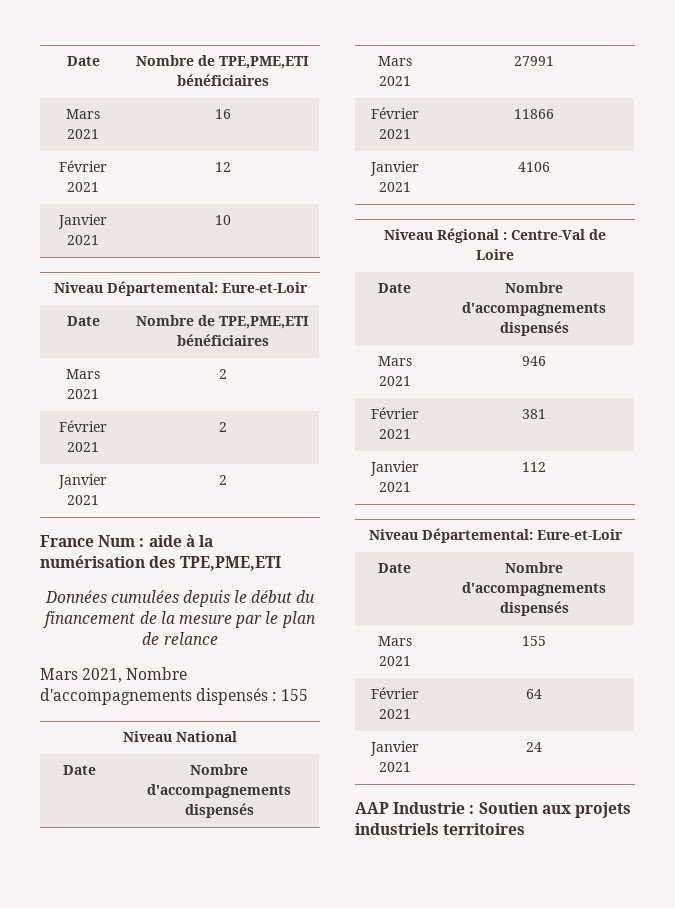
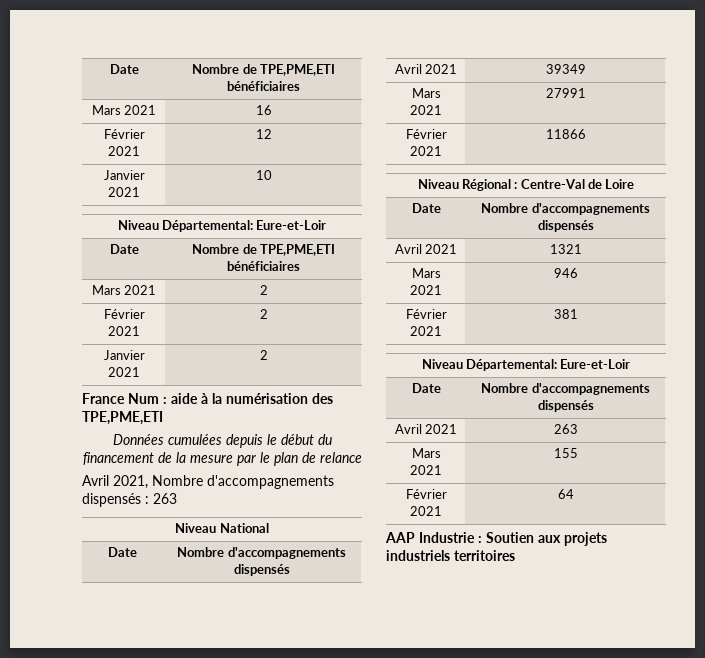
[40,668,78,680] Mars -> [82,475,109,486] Avril
[280,689,308,701] 155 -> [153,493,177,504] 263
(254, 810) none -> [394,64,458,74] [545,64,586,74] // Avril 2021 | 39349
[369,161,419,176] [378,182,411,192] [518,162,550,172] // Janvier 2021 | 4106 -> (586, 134) none
(569, 328) none -> [394,244,458,254] [549,244,582,254] // Avril 2021 | 1321
[369,461,419,476] [378,482,411,492] [522,462,546,472] // Janvier 2021 | 112 -> (578, 314) none
(569, 608) none -> [394,424,458,434] [553,424,578,434] // Avril 2021 | 263
[369,741,419,756] [378,762,411,772] [526,742,542,752] // Janvier 2021 | 24 -> (574, 494) none

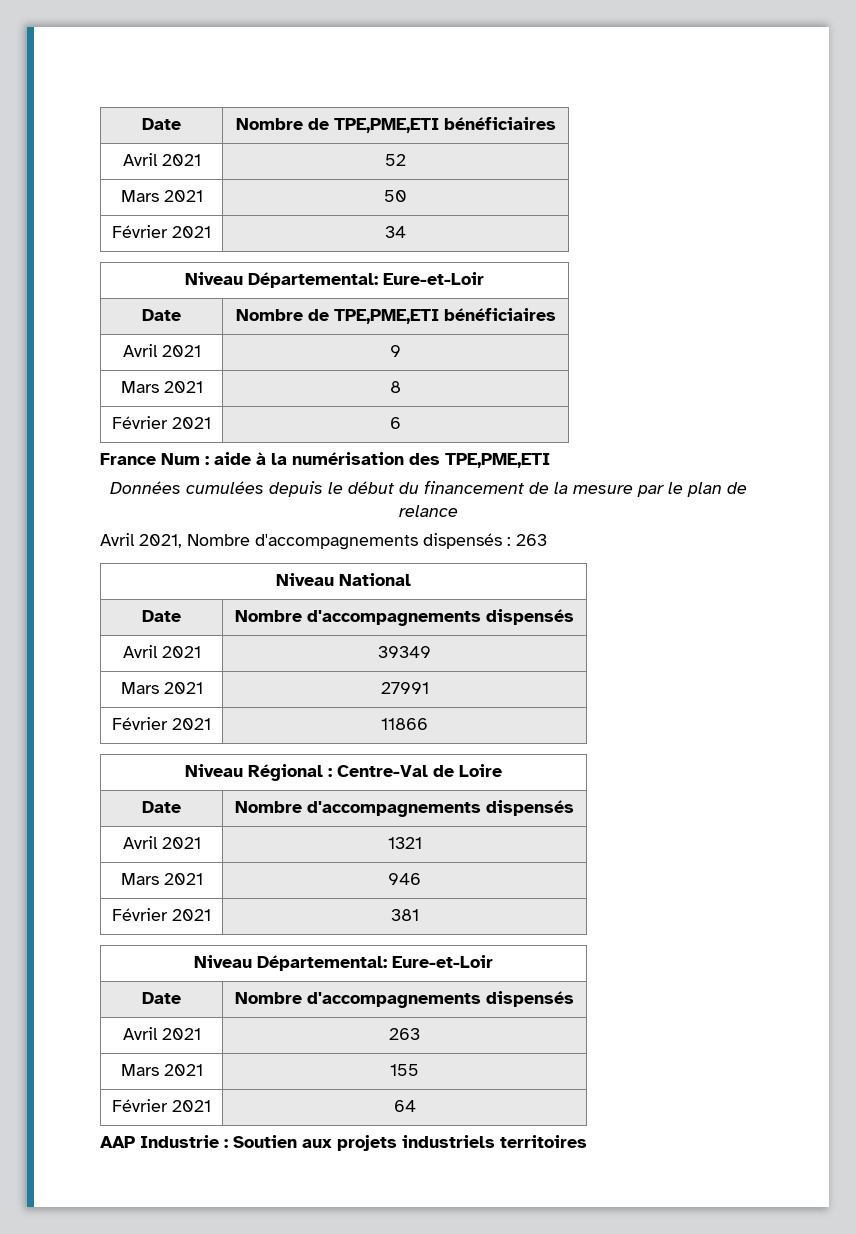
[109,64,139,74] [192,64,335,76] [227,81,300,91] [91,105,157,115] [255,105,272,115] [103,129,145,139] [108,146,140,156] [255,129,272,139] [103,170,145,180] [108,187,140,197] [255,170,272,180] Date | Nombre de TPE,PME,ETI bénéficiaires // Mars 2021 | 16 // Février 2021 | 12 // Janvier 2021 | 10 -> [142,118,181,130] [235,117,556,133] [122,153,201,166] [385,154,406,166] [120,190,203,202] [384,190,407,202] [112,225,211,238] [385,226,406,238] Date | Nombre de TPE,PME,ETI bénéficiaires // Avril 2021 | 52 // Mars 2021 | 50 // Février 2021 | 34
[91,285,157,295] [259,285,268,295] [103,309,145,319] [108,326,140,336] [259,309,268,319] [103,350,145,360] [108,367,140,377] [259,350,268,360] // Mars 2021 | 2 // Février 2021 | 2 // Janvier 2021 | 2 -> [122,344,201,357] [390,345,401,357] [120,381,203,393] [390,381,401,393] [112,416,211,429] [390,417,401,429] // Avril 2021 | 9 // Mars 2021 | 8 // Février 2021 | 6

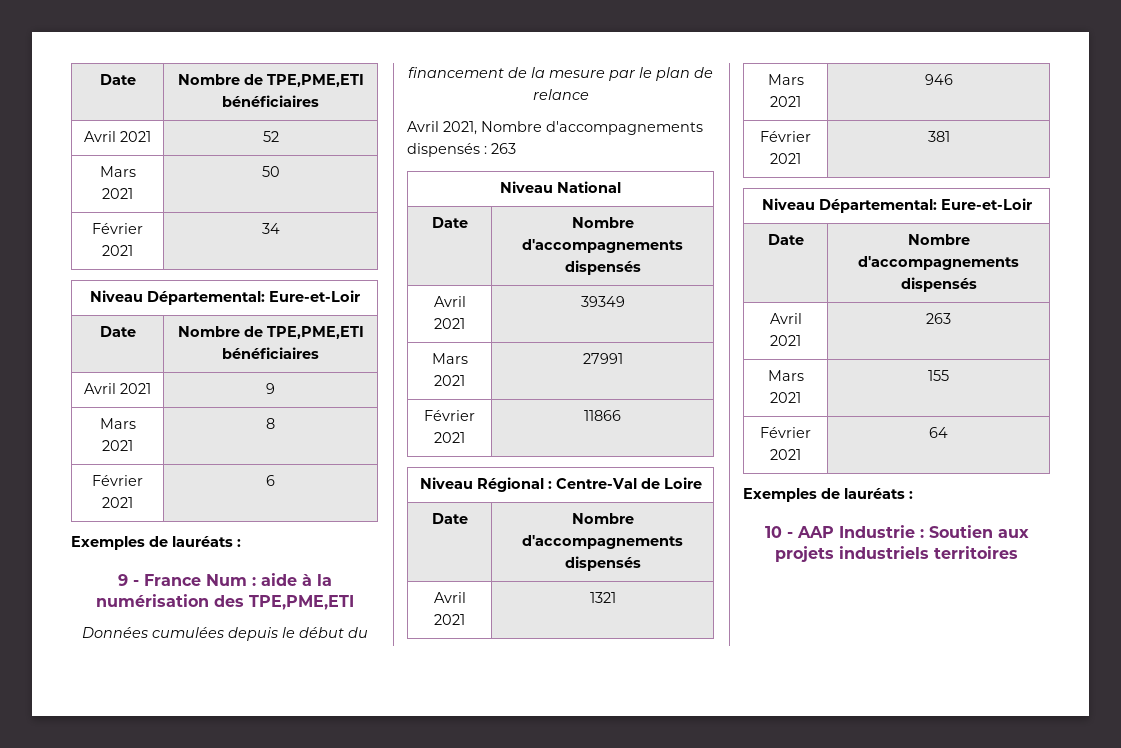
(401, 423) none -> [71,536,241,550] [117,574,139,586] Exemples de lauréats : // 9 -
(416, 1106) none -> [743,488,913,502] [764,526,793,538] Exemples de lauréats : // 10 -

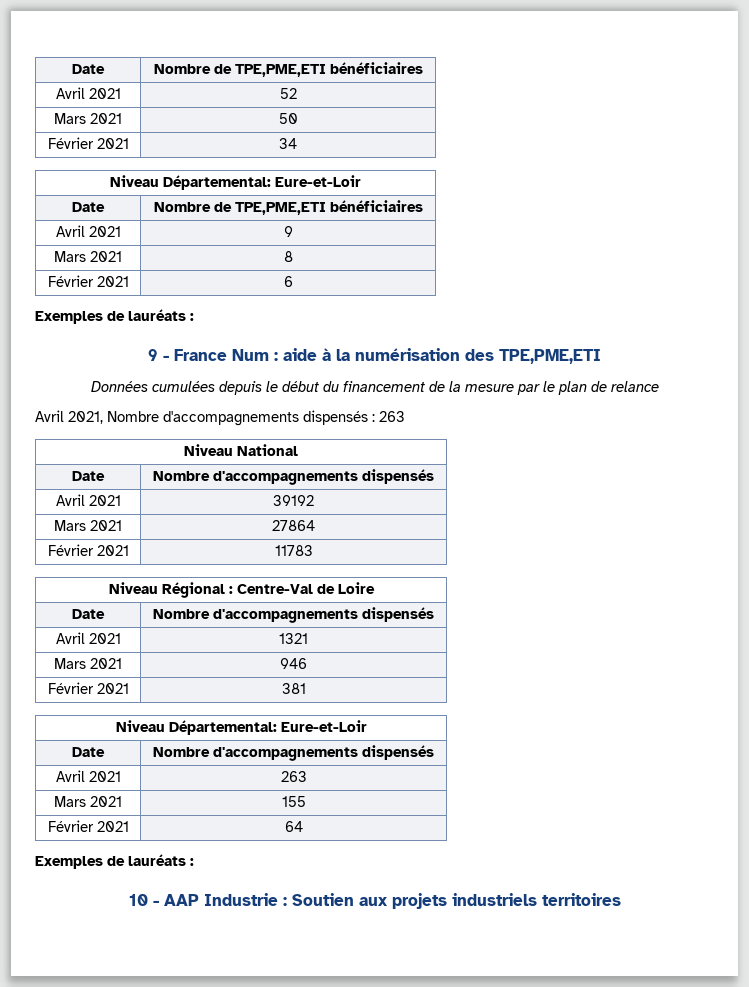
[580,296,625,307] [431,353,468,364] [434,375,465,386] [582,353,623,364] [424,410,475,421] [434,432,465,443] [584,410,621,421] 39349 // Mars 2021 | 27991 // Février 2021 | 11866 -> [273,495,314,506] [54,520,122,531] [272,520,315,531] [47,544,129,556] [274,545,313,556] 39192 // Mars 2021 | 27864 // Février 2021 | 11783

